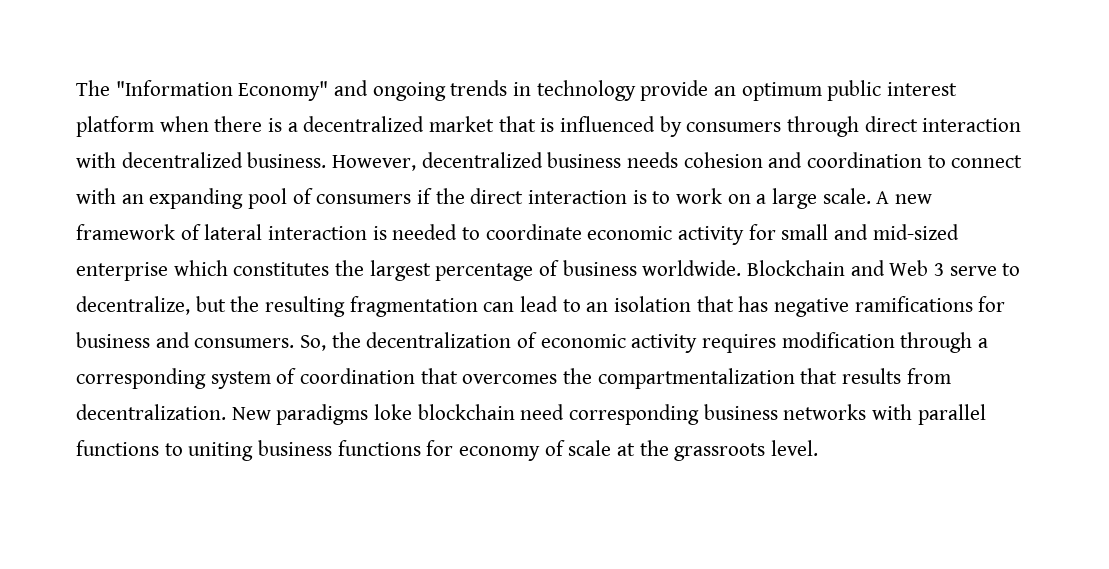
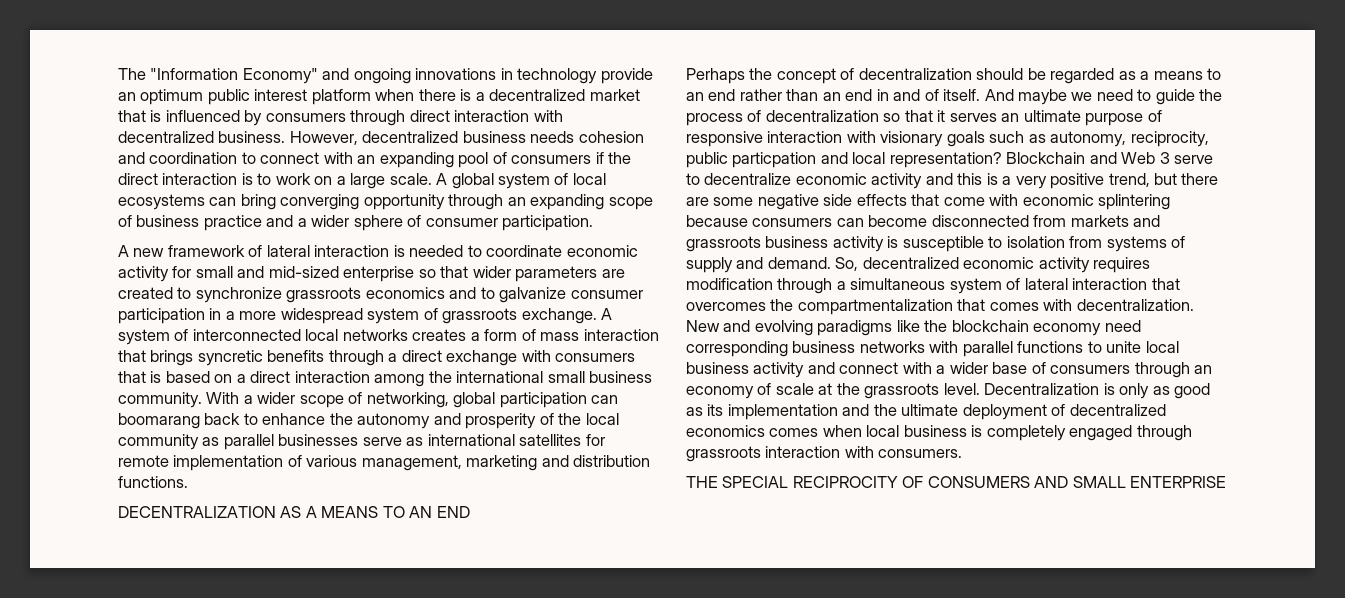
[450,80,508,96] trends -> [415,68,497,80] innovations
(890, 197) none -> [451,173,606,189] [118,194,653,210] [118,215,594,231] [118,245,129,257] global system of local ecosystems can bring converging opportunity through an expanding scope of business practice and a wider sphere of consumer participation. // A
[173,260,742,281] which constitutes the largest percentage of business worldwide. -> [418,266,625,282] [118,287,643,303] [118,308,613,324] [118,329,659,345] [118,350,636,366] [118,371,653,387] [118,392,619,408] [118,413,619,429] [118,434,605,450] [118,455,651,471] [118,476,188,488] [118,506,470,518] [686,68,1222,84] [686,89,1223,105] [686,110,1162,126] [686,131,1209,147] [686,152,1002,168] so that wider parameters are created to synchronize grassroots economics and to galvanize consumer participation in a more widespread system of grassroots exchange. A system of interconnected local networks creates a form of mass interaction that brings syncretic benefits through a direct exchange with consumers that is based on a direct interaction among the international small business community. With a wider scope of networking, global participation can boomarang back to enhance the autonomy and prosperity of the local community as parallel businesses serve as international satellites for remote implementation of various management, marketing and distribution functions. // DECENTRALIZATION AS A MEANS TO AN END // Perhaps the concept of decentralization should be regarded as a means to an end rather than an end in and of itself. And maybe we need to guide the process of decentralization so that it serves an ultimate purpose of responsive interaction with visionary goals such as autonomy, reciprocity, public particpation and local representation?
[76,296,1006,317] [76,332,538,351] decentralize, but the resulting fragmentation can lead to an isolation that has negative ramifications for business and consumers. So, the decentralization of -> [704,173,1219,189] [686,194,1171,210] [686,215,1161,227] [686,236,1186,252] [686,257,959,273] decentralize economic activity and this is a very positive trend, but there are some negative side effects that come with economic splintering because consumers can become disconnected from markets and grassroots business activity is susceptible to isolation from systems of supply and demand. So, decentralized
[76,368,416,389] corresponding system of coordination -> [850,278,1148,294] simultaneous system of lateral interaction
[842,368,951,384] [76,404,515,425] results from decentralization. New paradigms loke blockchain -> [989,299,1194,311] [686,320,1102,336] comes with decentralization. New and evolving paradigms like the blockchain economy
[188,440,454,461] uniting business functions for -> [1106,341,1179,353] [686,362,1213,378] unite local business activity and connect with a wider base of consumers through an
(819, 448) none -> [984,383,1211,399] [686,404,1166,420] [686,425,1192,441] [686,446,963,462] [686,476,1227,488] Decentralization is only as good as its implementation and the ultimate deployment of decentralized economics comes when local business is completely engaged through grassroots interaction with consumers. // THE SPECIAL RECIPROCITY OF CONSUMERS AND SMALL ENTERPRISE

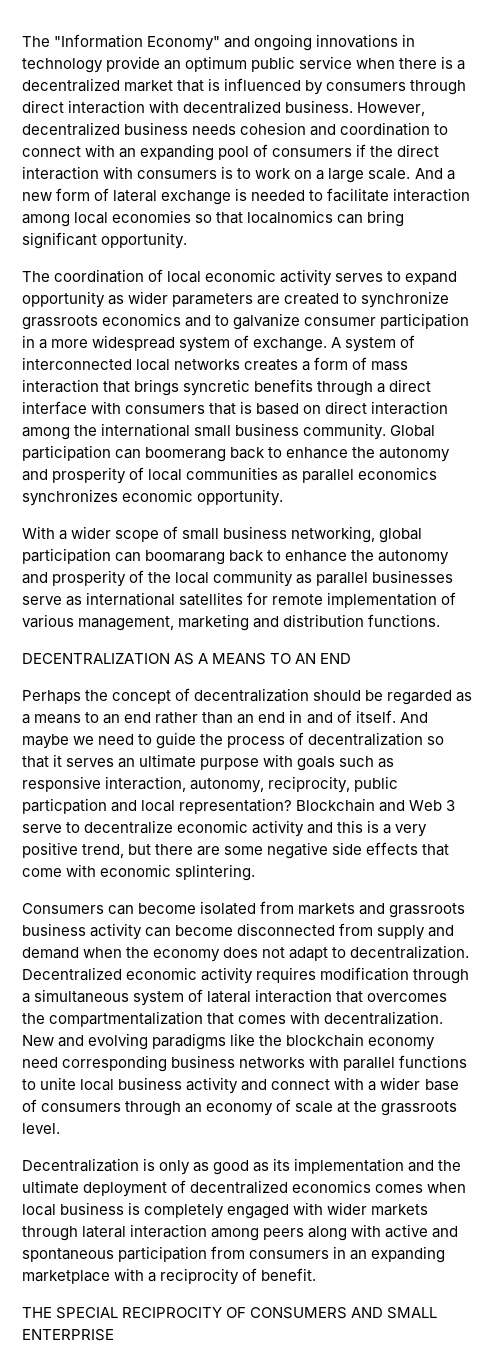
[254,89,371,105] interest platform -> [299,56,353,69] service
(238, 179) none -> [103,166,218,179] with consumers
[436,173,606,189] [118,194,653,210] [118,215,594,231] [118,245,390,257] A global system of local ecosystems can bring converging opportunity through an expanding scope of business practice and a wider sphere of consumer participation. // A new framework of lateral interaction -> [414,168,455,180] [22,188,232,205] And a new form of lateral exchange
[486,245,638,257] [118,266,469,282] coordinate economic activity for small and mid-sized enterprise so that -> [327,188,471,202] [22,210,405,227] [22,232,188,249] [22,269,458,286] [22,291,125,308] facilitate interaction among local economies so that localnomics can bring significant opportunity. // The coordination of local economic activity serves to expand opportunity as
[442,308,518,324] grassroots -> (250, 341) none
[446,350,518,366] exchange -> [22,401,87,415] interface
[236,374,246,383] a -> (322, 409) none
(202, 400) none -> [390,425,436,437] [22,445,451,462] [22,467,438,484] [22,489,284,506] Global participation can boomerang back to enhance the autonomy and prosperity of local communities as parallel economics synchronizes economic opportunity. //
(363, 398) none -> [182,526,288,540] small business
[1147,110,1162,122] [686,131,944,147] of responsive interaction with visionary -> [263,754,294,767] with
(1046, 138) none -> [22,776,187,792] responsive interaction,
[1098,194,1171,210] [686,215,1029,227] splintering because consumers can become disconnected -> [175,864,256,881] [22,901,257,915] splintering. // Consumers can become isolated
[887,236,1186,252] [686,257,959,273] is susceptible to isolation from systems of supply and demand. So, decentralized -> [145,923,455,940] [22,945,470,962] [22,967,122,981] can become disconnected from supply and demand when the economy does not adapt to decentralization. Decentralized
(980, 389) none -> (60, 1128) //
[1136,425,1192,441] [686,446,963,462] through grassroots interaction with consumers. -> [293,1202,429,1216] [22,1224,459,1241] [22,1246,446,1263] [22,1268,317,1285] with wider markets through lateral interaction among peers along with active and spontaneous participation from consumers in an expanding marketplace with a reciprocity of benefit.

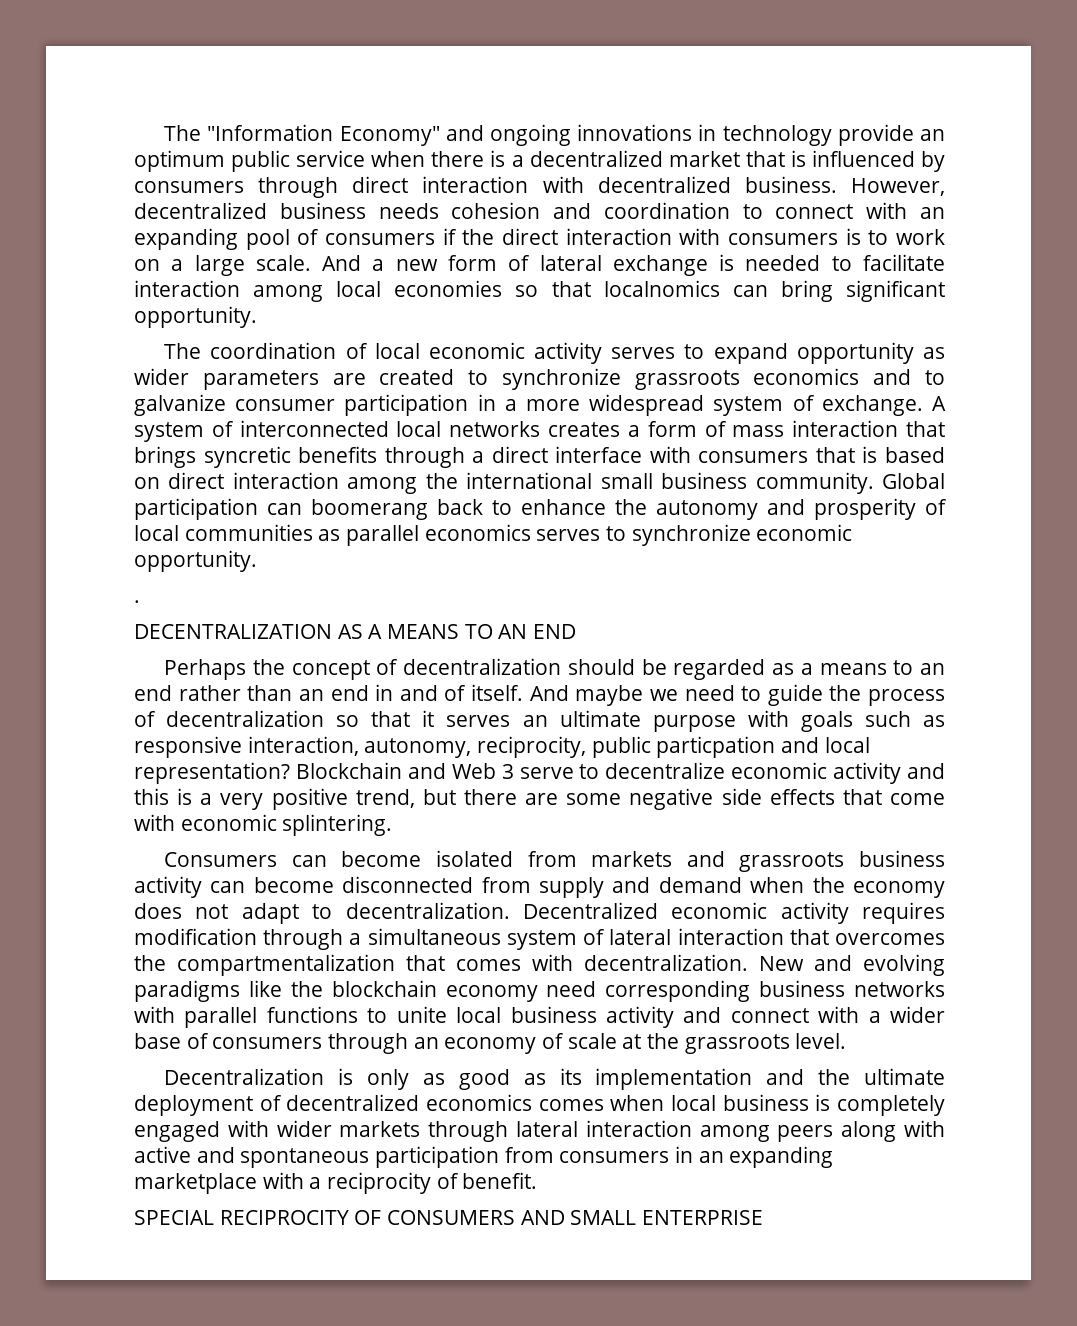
[22,489,118,506] synchronizes -> [536,524,751,546] serves to synchronize
[22,526,423,543] [22,548,450,565] [22,570,454,587] [22,592,457,608] [22,614,441,631] With a wider scope of small business networking, global participation can boomarang back to enhance the autonomy and prosperity of the local community as parallel businesses serve as international satellites for remote implementation of various management, marketing and distribution functions. -> [134,600,140,603] .
[22,1307,52,1318] THE -> (538, 1180) none

